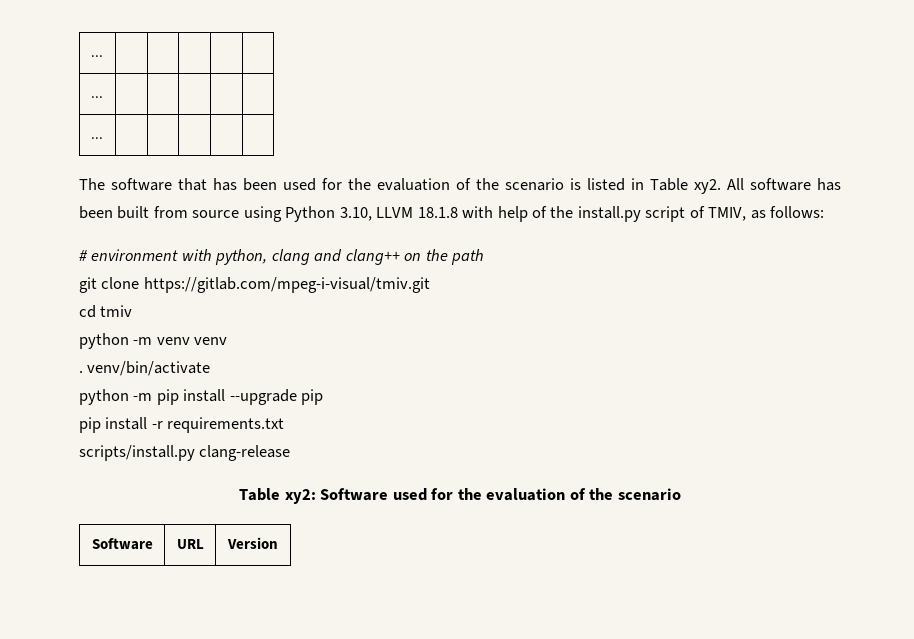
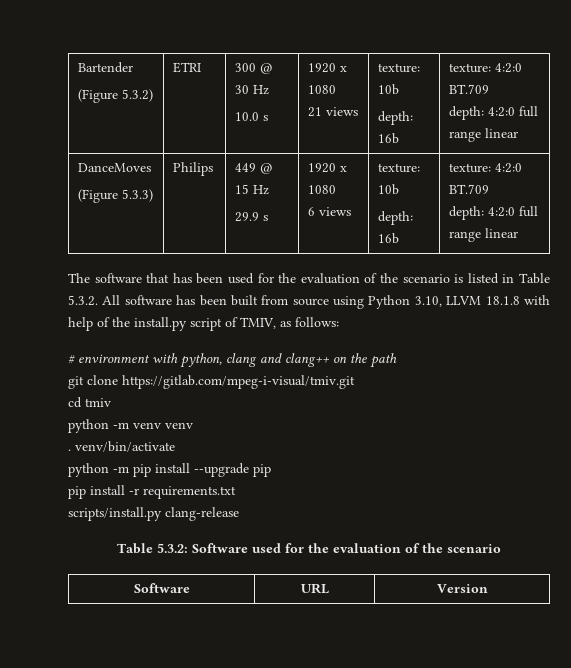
[90,55,103,57] [90,96,103,98] [90,137,103,139] ... | | | | | // ... | | | | | // ... | | | | | -> [78,62,134,73] [78,89,154,103] [173,62,202,73] [235,63,274,74] [235,85,270,95] [235,112,269,121] [308,63,348,73] [308,85,337,94] [308,107,359,117] [378,63,421,73] [378,84,400,95] [378,111,414,125] [378,133,400,144] [449,63,523,73] [449,84,490,94] [449,106,539,120] [449,128,519,142] [78,163,152,172] [78,189,154,203] [173,162,214,176] [235,163,274,174] [235,184,270,195] [235,212,269,222] [308,163,348,173] [308,185,337,194] [308,207,352,216] [378,163,421,173] [378,184,400,195] [378,211,414,225] [378,233,400,244] [449,163,523,173] [449,184,490,194] [449,206,539,220] [449,228,519,242] Bartender // (Figure 5.3.2) | ETRI | 300 @ 30 Hz // 10.0 s | 1920 x 1080 // 21 views | texture: 10b // depth: 16b | texture: 4:2:0 BT.709 // depth: 4:2:0 full range linear // DanceMoves // (Figure 5.3.3) | Philips | 449 @ 15 Hz // 29.9 s | 1920 x 1080 // 6 views | texture: 10b // depth: 16b | texture: 4:2:0 BT.709 // depth: 4:2:0 full range linear
[694,179,721,194] xy2. -> [68,295,98,306] 5.3.2.
[284,489,316,504] xy2: -> [157,543,188,553] 5.3.2:

